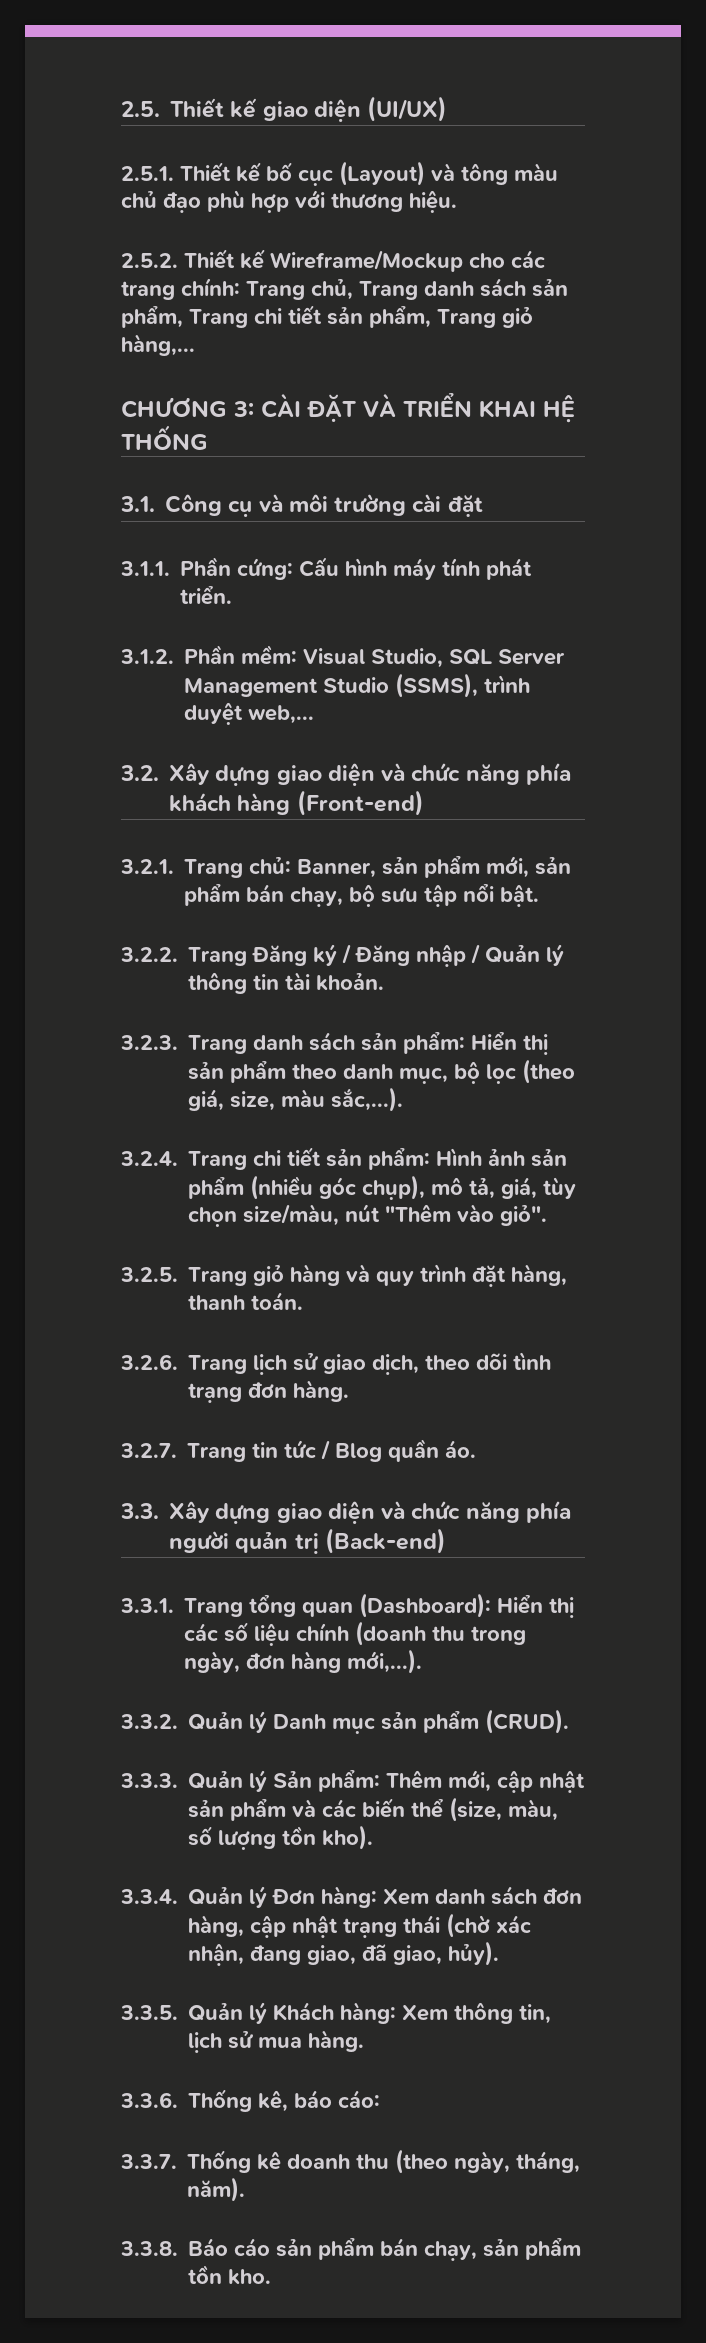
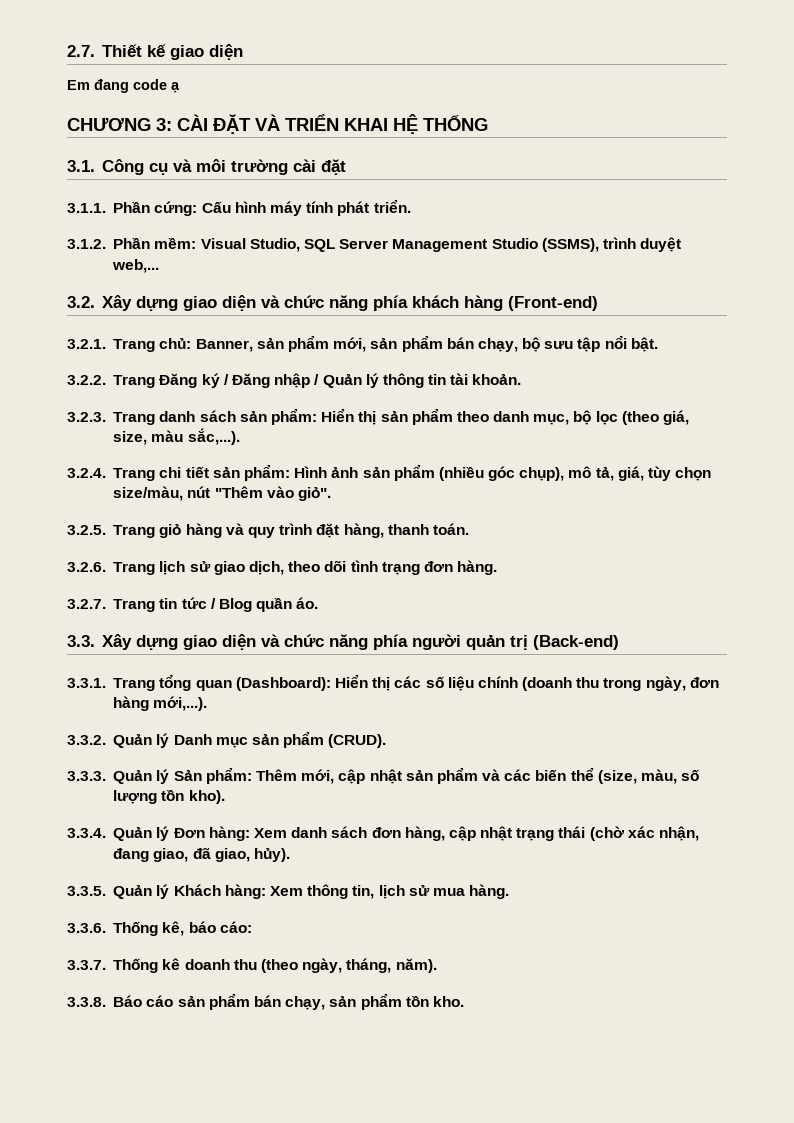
[121,101,160,117] 2.5. -> [67,45,95,57] 2.7.
[367,96,448,122] [121,161,558,186] [121,190,457,213] [121,249,546,272] [121,278,568,300] [121,305,533,328] [121,334,195,356] (UI/UX) // 2.5.1. Thiết kế bố cục (Layout) và tông màu chủ đạo phù hợp với thương hiệu. // 2.5.2. Thiết kế Wireframe/Mockup cho các trang chính: Trang chủ, Trang danh sách sản phẩm, Trang chi tiết sản phẩm, Trang giỏ hàng,... -> [67,79,180,93] // Em đang code ạ

